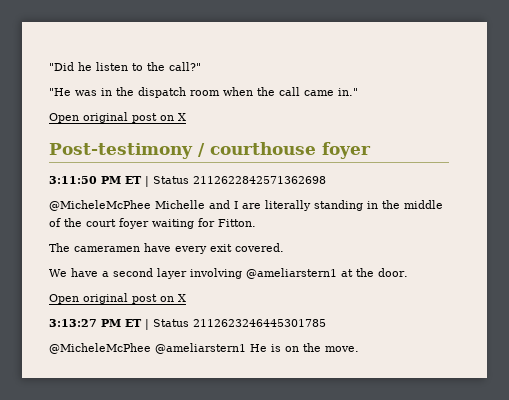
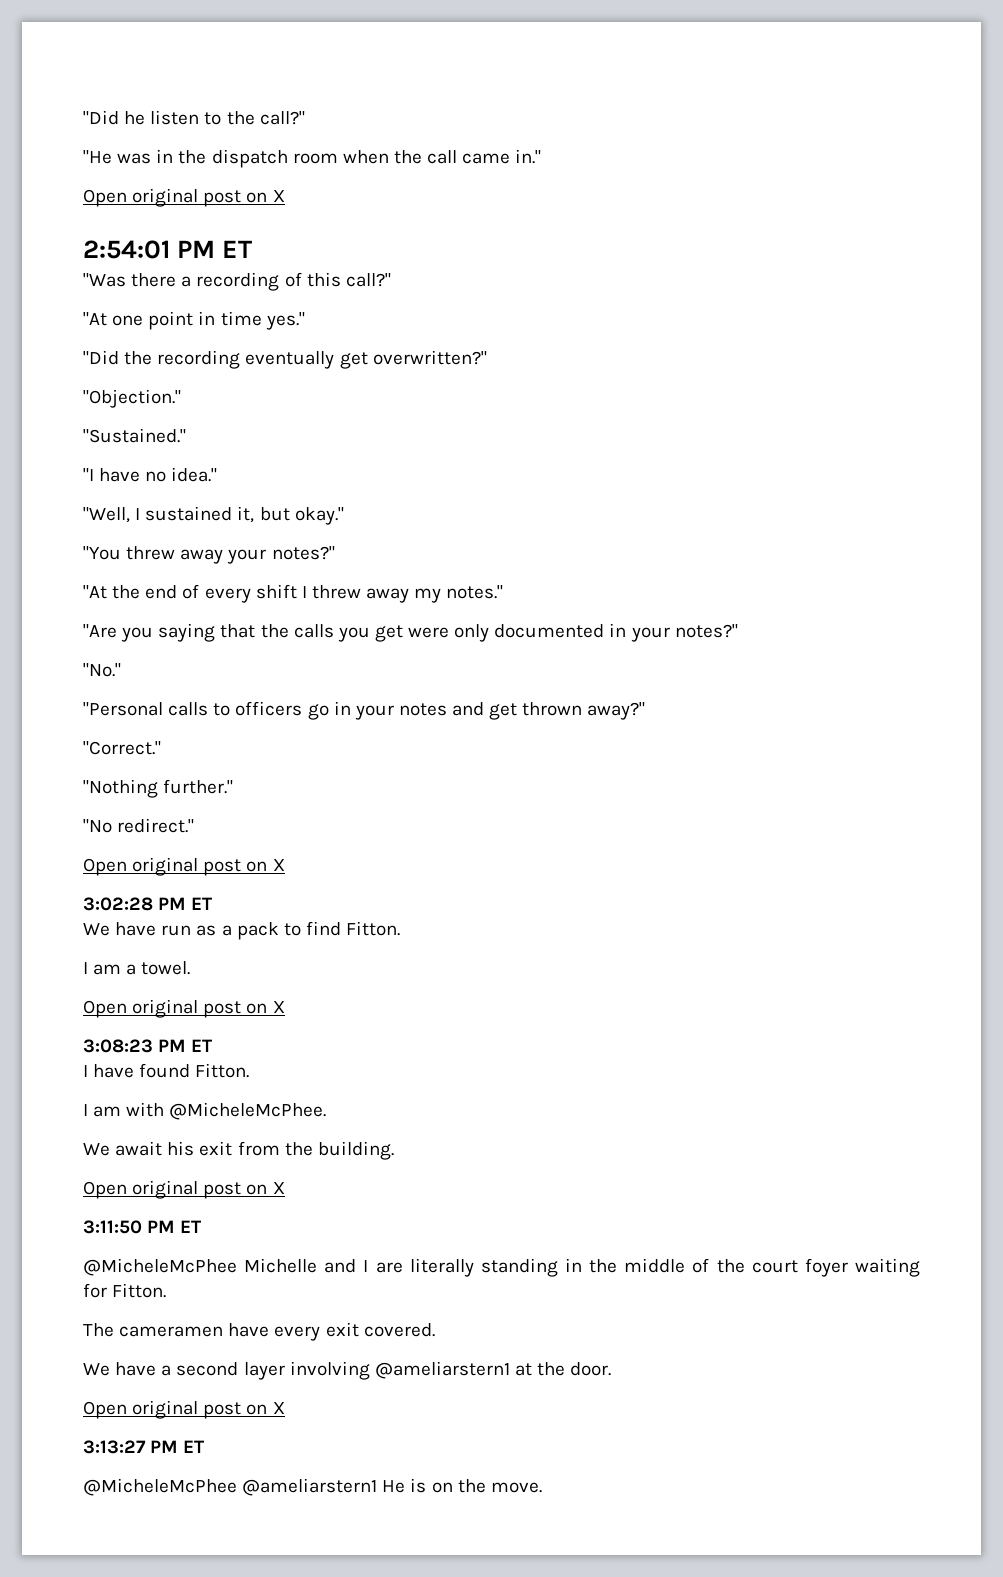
[49,142,371,159] Post-testimony / courthouse foyer -> [83,240,253,259] [83,272,391,291] [83,311,305,330] [83,350,487,369] [83,389,181,408] [83,428,186,443] [83,467,218,482] [83,506,344,525] [83,546,335,564] [83,584,504,603] [83,623,738,642] [83,663,121,677] [83,701,646,720] [83,741,161,755] [83,779,234,798] [83,818,195,833] [83,857,285,876] [83,897,213,911] [83,921,401,940] [83,961,191,975] [83,999,285,1018] [83,1039,213,1053] [83,1063,250,1078] [83,1102,327,1120] [83,1141,394,1160] [83,1180,285,1199] 2:54:01 PM ET // "Was there a recording of this call?" // "At one point in time yes." // "Did the recording eventually get overwritten?" // "Objection." // "Sustained." // "I have no idea." // "Well, I sustained it, but okay." // "You threw away your notes?" // "At the end of every shift I threw away my notes." // "Are you saying that the calls you get were only documented in your notes?" // "No." // "Personal calls to officers go in your notes and get thrown away?" // "Correct." // "Nothing further." // "No redirect." // Open original post on X // 3:02:28 PM ET // We have run as a pack to find Fitton. // I am a towel. // Open original post on X // 3:08:23 PM ET // I have found Fitton. // I am with @MicheleMcPhee. // We await his exit from the building. // Open original post on X
[145,176,326,187] | Status 2112622842571362698 -> (202, 1226) none
[145,319,326,330] | Status 2112623246445301785 -> (205, 1446) none

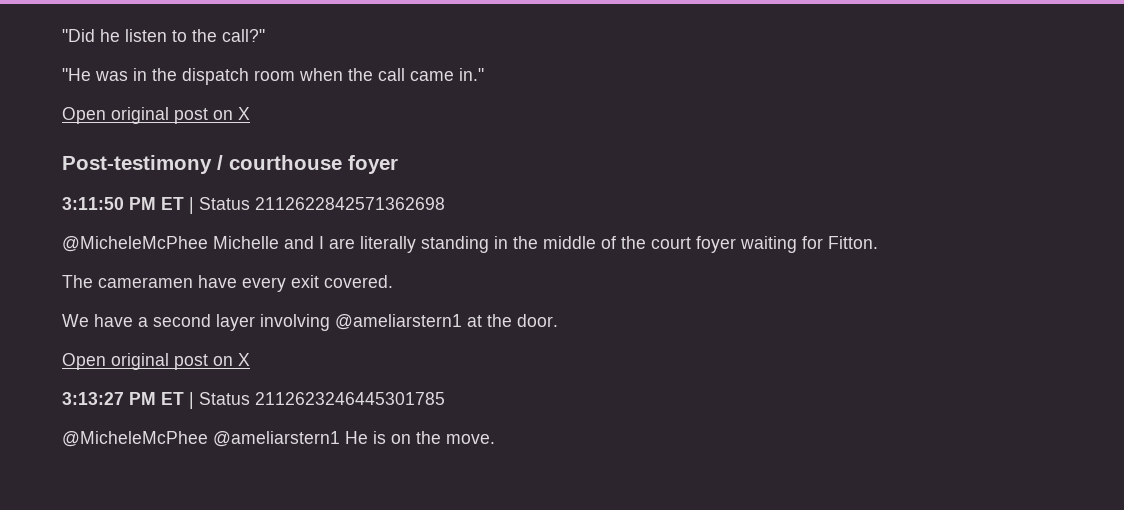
[83,240,253,259] [83,272,391,291] [83,311,305,330] [83,350,487,369] [83,389,181,408] [83,428,186,443] [83,467,218,482] [83,506,344,525] [83,546,335,564] [83,584,504,603] [83,623,738,642] [83,663,121,677] [83,701,646,720] [83,741,161,755] [83,779,234,798] [83,818,195,833] [83,857,285,876] [83,897,213,911] [83,921,401,940] [83,961,191,975] [83,999,285,1018] [83,1039,213,1053] [83,1063,250,1078] [83,1102,327,1120] [83,1141,394,1160] [83,1180,285,1199] 2:54:01 PM ET // "Was there a recording of this call?" // "At one point in time yes." // "Did the recording eventually get overwritten?" // "Objection." // "Sustained." // "I have no idea." // "Well, I sustained it, but okay." // "You threw away your notes?" // "At the end of every shift I threw away my notes." // "Are you saying that the calls you get were only documented in your notes?" // "No." // "Personal calls to officers go in your notes and get thrown away?" // "Correct." // "Nothing further." // "No redirect." // Open original post on X // 3:02:28 PM ET // We have run as a pack to find Fitton. // I am a towel. // Open original post on X // 3:08:23 PM ET // I have found Fitton. // I am with @MicheleMcPhee. // We await his exit from the building. // Open original post on X -> [62,155,398,174] Post-testimony / courthouse foyer
(202, 1226) none -> [189,197,445,214] | Status 2112622842571362698
(205, 1446) none -> [189,392,445,409] | Status 2112623246445301785

